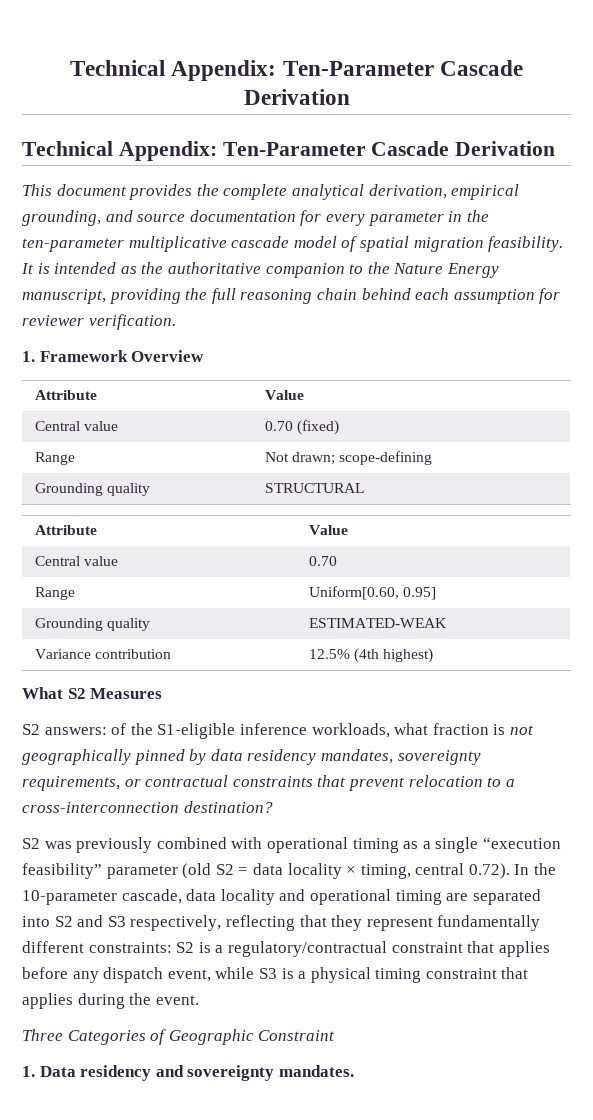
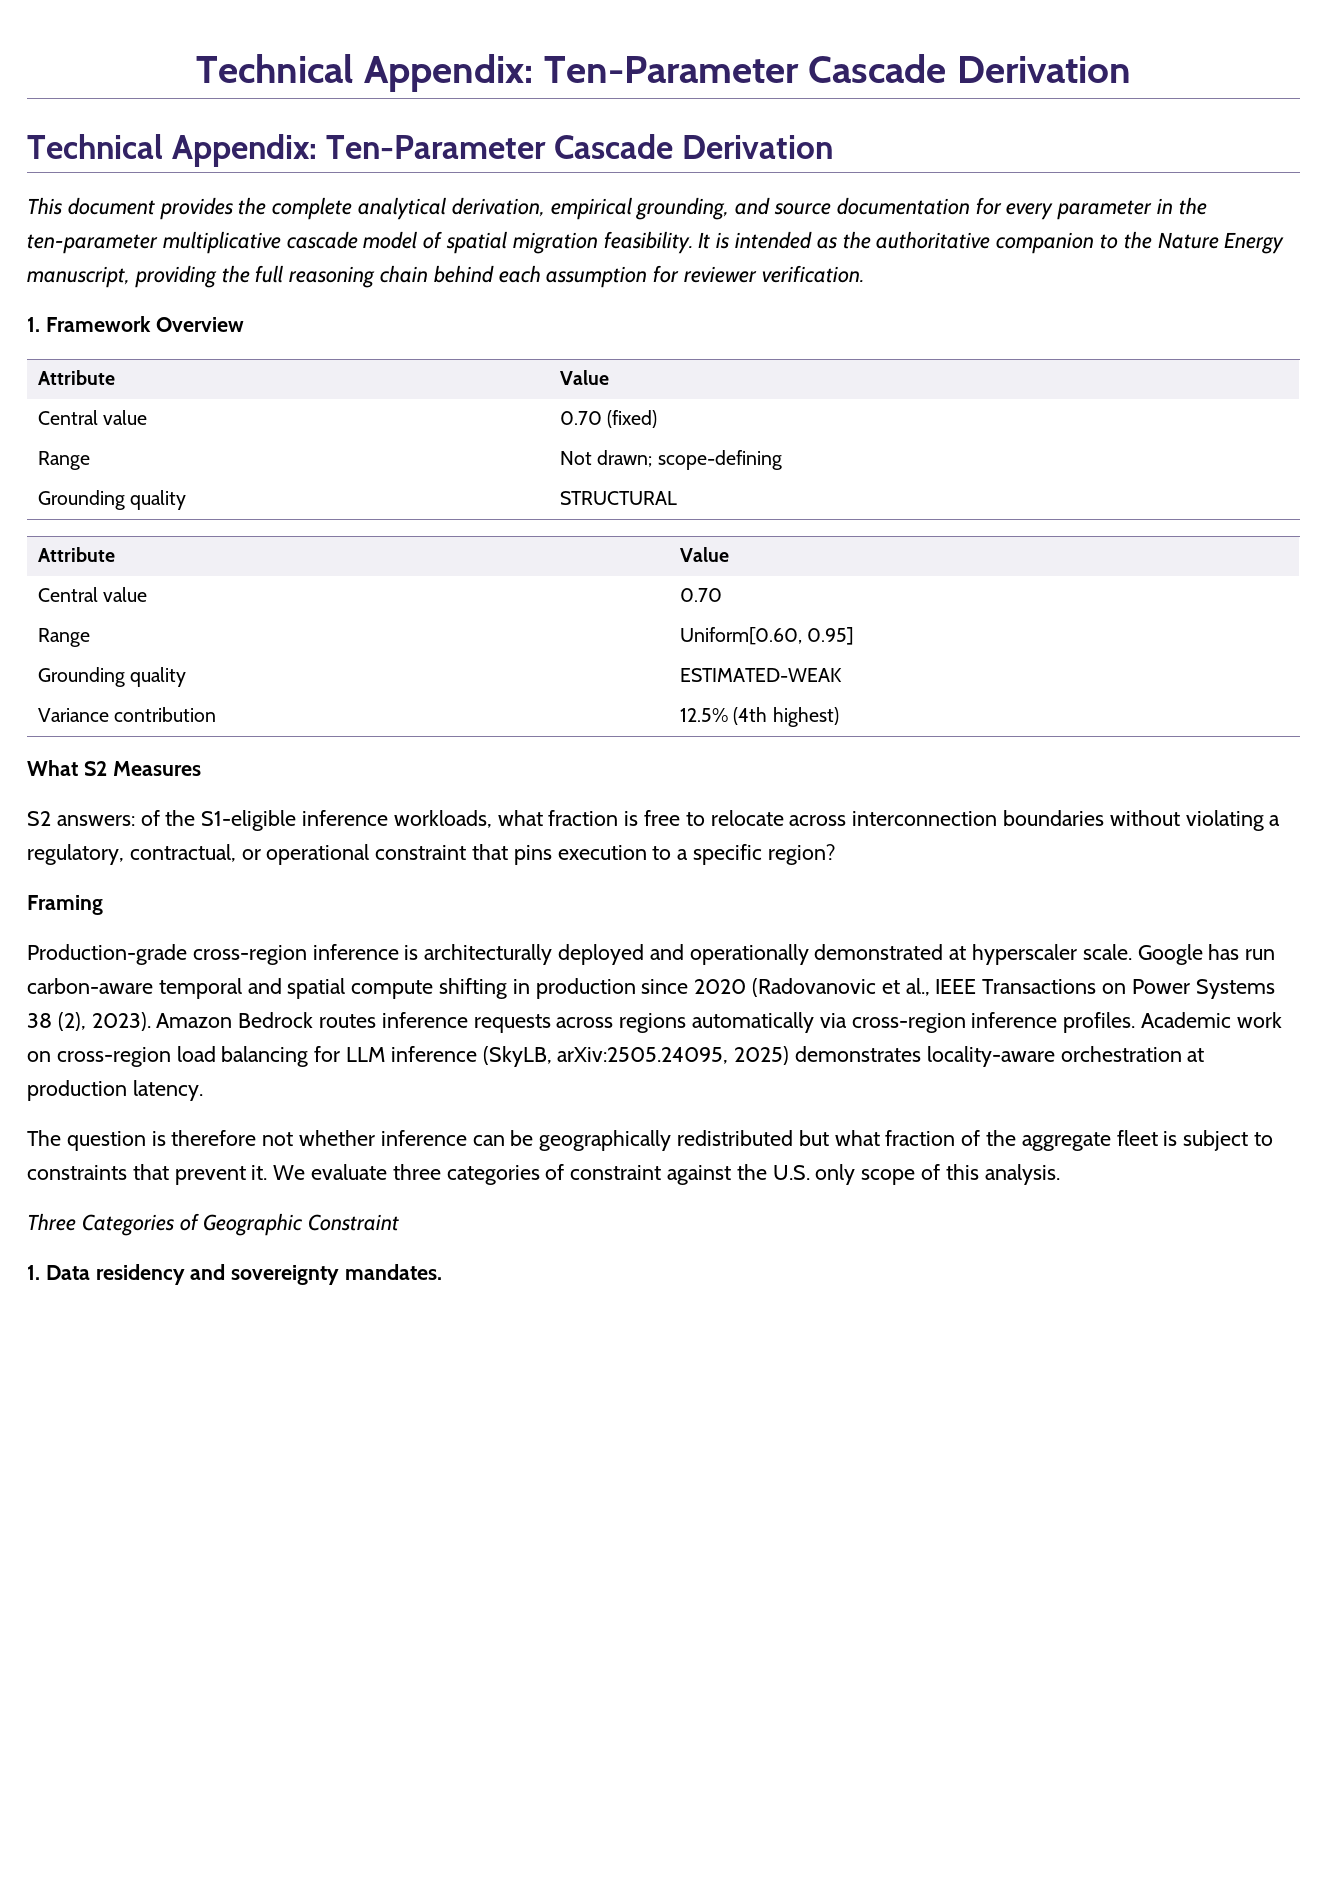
[509,725,534,735] [22,749,481,765] [22,775,515,791] [22,801,273,813] [22,837,561,853] [22,863,557,879] [22,889,541,905] [22,915,541,931] [22,941,550,957] [22,967,529,983] [22,993,199,1009] not geographically pinned by data residency mandates, sovereignty requirements, or contractual constraints that prevent relocation to a cross-interconnection destination? // S2 was previously combined with operational timing as a single “execution feasibility” parameter (old S2 = data locality × timing, central 0.72). In the 10-parameter cascade, data locality and operational timing are separated into S2 and S3 respectively, reflecting that they represent fundamentally different constraints: S2 is a regulatory/contractual constraint that applies before any dispatch event, while S3 is a physical timing constraint that applies during the event. -> [644,810,1281,831] [27,844,835,865] [27,895,103,915] [27,944,1276,965] [27,978,1275,999] [27,1012,1282,1033] [27,1046,1205,1067] [27,1080,203,1101] [27,1130,1274,1151] [27,1164,1060,1185] free to relocate across interconnection boundaries without violating a regulatory, contractual, or operational constraint that pins execution to a specific region? // Framing // Production-grade cross-region inference is architecturally deployed and operationally demonstrated at hyperscaler scale. Google has run carbon-aware temporal and spatial compute shifting in production since 2020 (Radovanovic et al., IEEE Transactions on Power Systems 38 (2), 2023). Amazon Bedrock routes inference requests across regions automatically via cross-region inference profiles. Academic work on cross-region load balancing for LLM inference (SkyLB, arXiv:2505.24095, 2025) demonstrates locality-aware orchestration at production latency. // The question is therefore not whether inference can be geographically redistributed but what fraction of the aggregate fleet is subject to constraints that prevent it. We evaluate three categories of constraint against the U.S. only scope of this analysis.

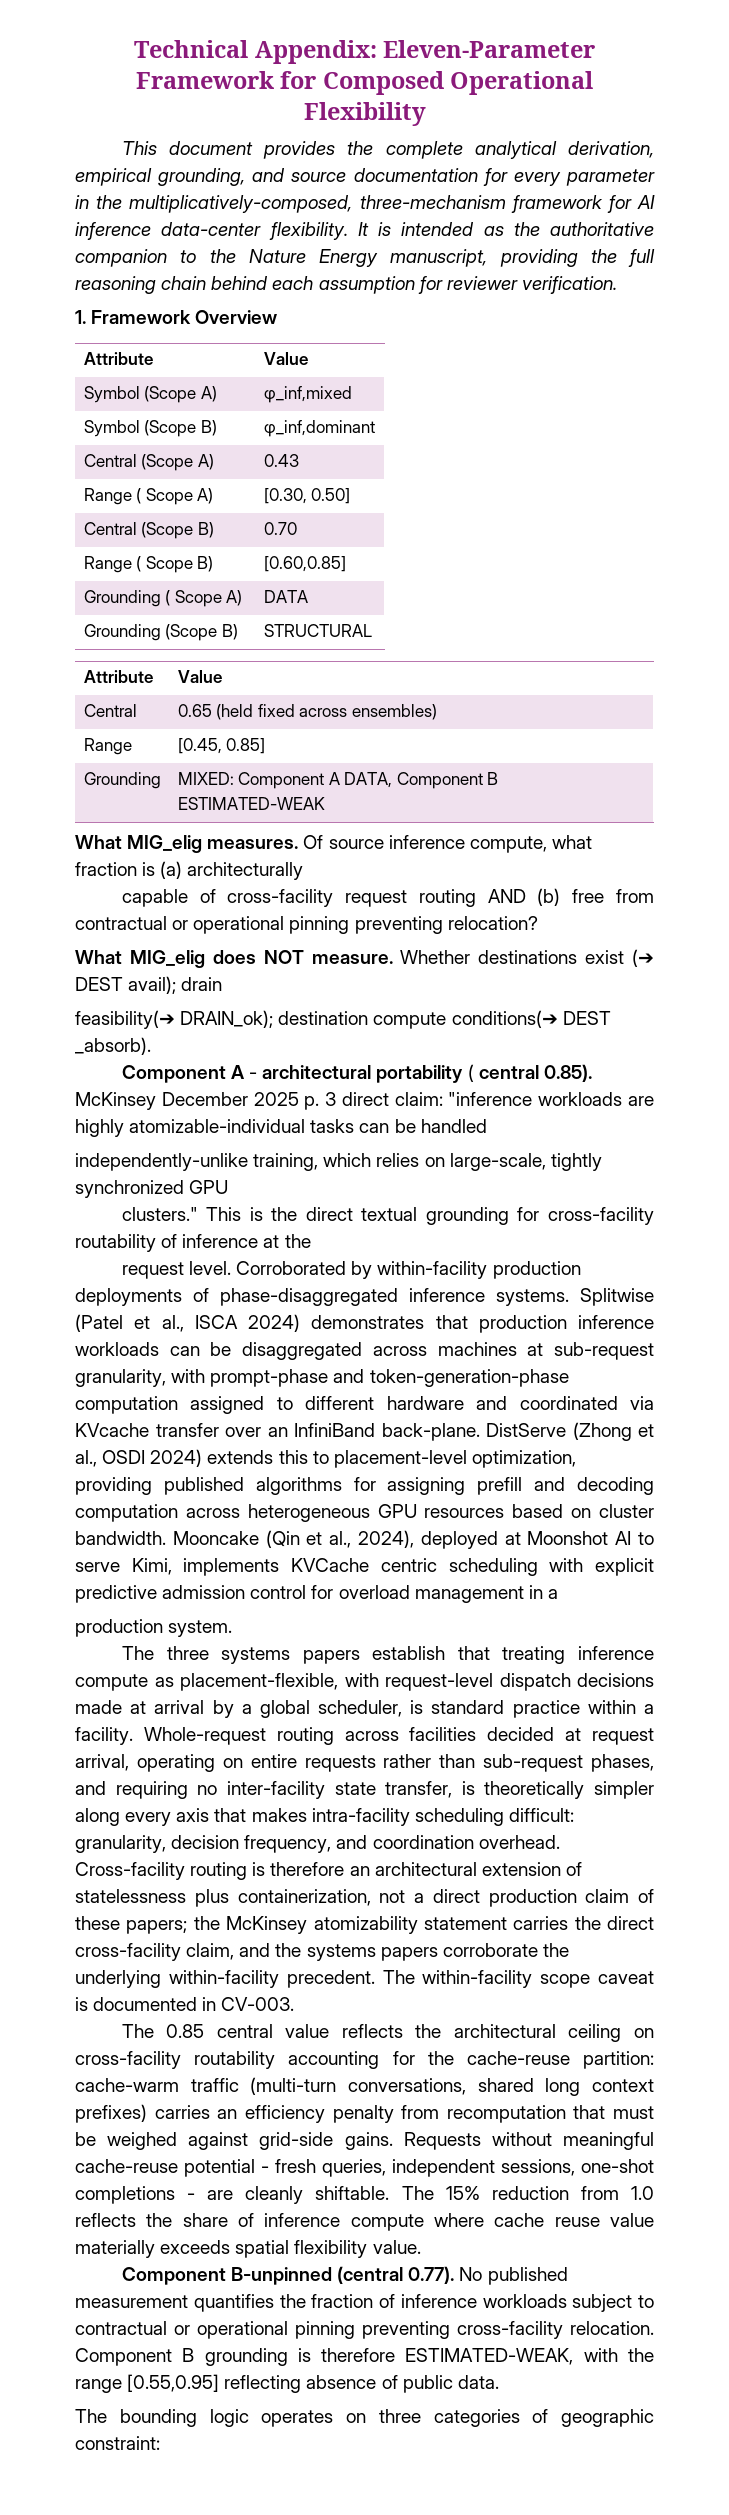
[196,54,1131,92] [27,134,834,167] Technical Appendix: Ten-Parameter Cascade Derivation // Technical Appendix: Ten-Parameter Cascade Derivation -> [134,40,595,64] [135,71,594,95] [303,102,426,126] Technical Appendix: Eleven-Parameter Framework for Composed Operational Flexibility
[27,231,693,254] ten-parameter multiplicative cascade model of spatial migration feasibility. -> [129,195,655,213] [75,222,348,240] multiplicatively-composed, three-mechanism framework for AI inference data-center flexibility.
[37,410,148,425] [559,410,658,428] [37,451,90,470] [559,450,782,470] [37,490,187,510] Central value | 0.70 (fixed) // Range | Not drawn; scope-defining // Grounding quality -> [83,386,217,403] [263,386,352,403] [83,420,217,437] [263,420,375,437] [83,454,214,471] [263,454,299,467] [83,488,214,505] [263,488,351,504] [83,522,214,539] [263,522,297,535] [83,556,214,573] [263,556,346,572] [83,590,243,607] [263,590,308,603] [83,624,238,641] Symbol (Scope A) | φ_inf,mixed // Symbol (Scope B) | φ_inf,dominant // Central (Scope A) | 0.43 // Range ( Scope A) | [0.30, 0.50] // Central (Scope B) | 0.70 // Range ( Scope B) | [0.60,0.85] // Grounding ( Scope A) | DATA // Grounding (Scope B)
[103,587,148,602] [679,588,722,602] [37,628,90,647] [679,627,855,645] [37,667,187,687] [679,668,842,682] [37,707,217,722] [679,707,839,727] [27,760,201,776] [27,810,1281,831] [27,844,835,865] [27,895,103,915] [27,944,1276,965] [27,978,1275,999] [27,1012,1282,1033] [27,1046,1205,1067] [27,1080,203,1101] [27,1130,1274,1151] [27,1164,1060,1185] [27,1213,400,1236] [27,1264,443,1285] value | 0.70 // Range | Uniform[0.60, 0.95] // Grounding quality | ESTIMATED-WEAK // Variance contribution | 12.5% (4th highest) // What S2 Measures // S2 answers: of the S1-eligible inference workloads, what fraction is free to relocate across interconnection boundaries without violating a regulatory, contractual, or operational constraint that pins execution to a specific region? // Framing // Production-grade cross-region inference is architecturally deployed and operationally demonstrated at hyperscaler scale. Google has run carbon-aware temporal and spatial compute shifting in production since 2020 (Radovanovic et al., IEEE Transactions on Power Systems 38 (2), 2023). Amazon Bedrock routes inference requests across regions automatically via cross-region inference profiles. Academic work on cross-region load balancing for LLM inference (SkyLB, arXiv:2505.24095, 2025) demonstrates locality-aware orchestration at production latency. // The question is therefore not whether inference can be geographically redistributed but what fraction of the aggregate fleet is subject to constraints that prevent it. We evaluate three categories of constraint against the U.S. only scope of this analysis. // Three Categories of Geographic Constraint // 1. Data residency and sovereignty mandates. -> [177,704,437,720] [83,738,132,755] [177,738,266,754] [83,772,161,789] [177,772,499,789] [177,797,325,810] [75,835,592,853] [75,861,304,880] [121,888,655,907] [75,916,538,934] [75,949,654,968] [75,976,223,994] [75,1010,611,1029] [75,1037,151,1055] [121,1064,592,1083] [75,1092,654,1110] [75,1119,487,1137] [75,1153,602,1171] [75,1180,229,1198] [121,1207,655,1225] [75,1234,311,1252] [121,1261,581,1279] [75,1288,654,1306] [75,1314,654,1333] [75,1342,654,1360] [75,1369,569,1387] [75,1396,655,1414] [75,1422,654,1441] [75,1449,576,1468] [75,1477,655,1495] [75,1504,655,1522] [75,1530,654,1549] [75,1558,654,1576] [75,1585,558,1603] [75,1619,233,1637] [121,1646,655,1664] [75,1673,654,1691] [75,1700,654,1718] [75,1727,655,1745] [75,1754,654,1772] [75,1781,654,1799] [75,1808,574,1826] [75,1835,560,1853] [75,1862,582,1880] [75,1889,654,1907] [75,1916,654,1934] [75,1943,569,1961] [75,1970,654,1988] [75,1997,295,2011] [121,2024,654,2042] [75,2051,655,2069] [75,2077,655,2096] [75,2104,654,2123] [75,2132,655,2150] [75,2159,654,2177] [75,2186,655,2204] [75,2213,654,2231] [75,2240,421,2258] [121,2266,568,2285] [75,2294,654,2312] [75,2321,654,2339] [75,2348,655,2366] [75,2374,499,2393] [75,2409,654,2427] [75,2436,160,2450] | 0.65 (held fixed across ensembles) // Range | [0.45, 0.85] // Grounding | MIXED: Component A DATA, Component B ESTIMATED-WEAK // What MIG_elig measures. Of source inference compute, what fraction is (a) architecturally // capable of cross-facility request routing AND (b) free from contractual or operational pinning preventing relocation? // What MIG_elig does NOT measure. Whether destinations exist (➔ DEST avail); drain // feasibility(➔ DRAIN_ok); destination compute conditions(➔ DEST _absorb). // Component A - architectural portability ( central 0.85). McKinsey December 2025 p. 3 direct claim: "inference workloads are highly atomizable-individual tasks can be handled // independently-unlike training, which relies on large-scale, tightly synchronized GPU // clusters." This is the direct textual grounding for cross-facility routability of inference at the // request level. Corroborated by within-facility production deployments of phase-disaggregated inference systems. Splitwise (Patel et al., ISCA 2024) demonstrates that production inference workloads can be disaggregated across machines at sub-request granularity, with prompt-phase and token-generation-phase computation assigned to different hardware and coordinated via KVcache transfer over an InfiniBand back-plane. DistServe (Zhong et al., OSDI 2024) extends this to placement-level optimization, providing published algorithms for assigning prefill and decoding computation across heterogeneous GPU resources based on cluster bandwidth. Mooncake (Qin et al., 2024), deployed at Moonshot AI to serve Kimi, implements KVCache centric scheduling with explicit predictive admission control for overload management in a // production system. // The three systems papers establish that treating inference compute as placement-flexible, with request-level dispatch decisions made at arrival by a global scheduler, is standard practice within a facility. Whole-request routing across facilities decided at request arrival, operating on entire requests rather than sub-request phases, and requiring no inter-facility state transfer, is theoretically simpler along every axis that makes intra-facility scheduling difficult: granularity, decision frequency, and coordination overhead. Cross-facility routing is therefore an architectural extension of statelessness plus containerization, not a direct production claim of these papers; the McKinsey atomizability statement carries the direct cross-facility claim, and the systems papers corroborate the underlying within-facility precedent. The within-facility scope caveat is documented in CV-003. // The 0.85 central value reflects the architectural ceiling on cross-facility routability accounting for the cache-reuse partition: cache-warm traffic (multi-turn conversations, shared long context prefixes) carries an efficiency penalty from recomputation that must be weighed against grid-side gains. Requests without meaningful cache-reuse potential - fresh queries, independent sessions, one-shot completions - are cleanly shiftable. The 15% reduction from 1.0 reflects the share of inference compute where cache reuse value materially exceeds spatial flexibility value. // Component B-unpinned (central 0.77). No published measurement quantifies the fraction of inference workloads subject to contractual or operational pinning preventing cross-facility relocation. Component B grounding is therefore ESTIMATED-WEAK, with the range [0.55,0.95] reflecting absence of public data. // The bounding logic operates on three categories of geographic constraint:

